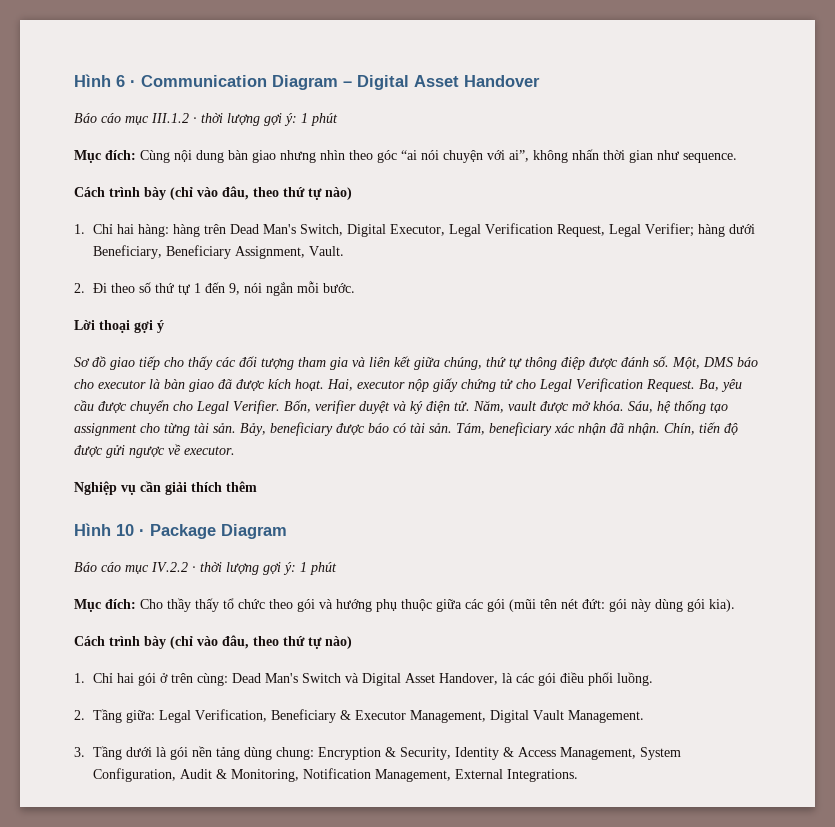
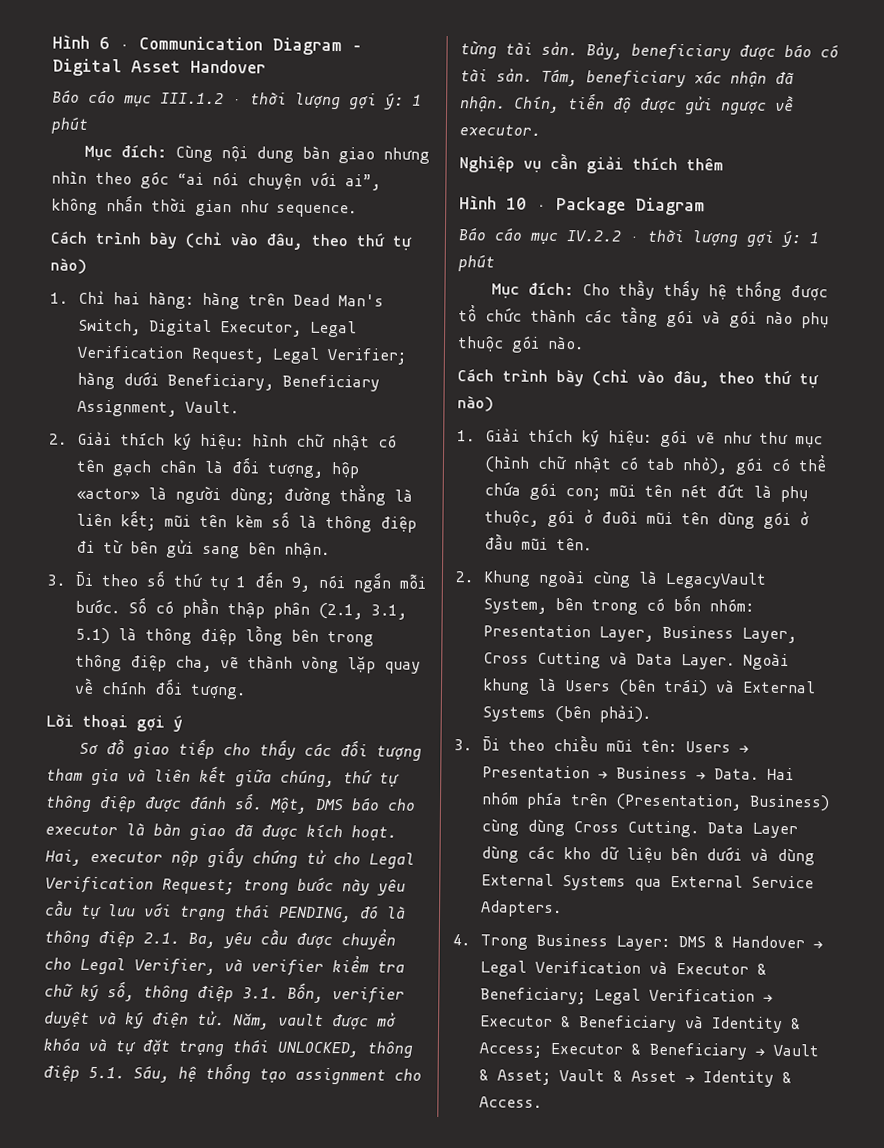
(85, 288) none -> [77,431,398,451] [76,457,360,479] [76,484,414,506] [76,510,418,533] [76,539,331,559] [47,574,65,586] Giải thích ký hiệu: hình chữ nhật có tên gạch chân là đối tượng, hộp «actor» là người dùng; đường thẳng là liên kết; mũi tên kèm số là thông điệp đi từ bên gửi sang bên nhận. // 3.
(356, 288) none -> [128,597,408,620] [75,625,375,647] [75,654,422,674] [74,677,247,700] Số có phần thập phân (2.1, 3.1, 5.1) là thông điệp lồng bên trong thông điệp cha, vẽ thành vòng lặp quay về chính đối tượng.
[646,379,695,392] Request. -> [162,876,406,896] [45,900,406,923] [44,930,180,948] Request; trong bước này yêu cầu tự lưu với trạng thái PENDING, đó là thông điệp 2.1.
[233,400,280,414] Verifier. -> [134,955,405,976] [44,981,279,1003] Verifier, và verifier kiểm tra chữ ký số, thông điệp 3.1.
[593,401,624,411] khóa. -> [43,1037,413,1058] [43,1065,125,1082] khóa và tự đặt trạng thái UNLOCKED, thông điệp 5.1.
[223,598,735,612] tổ chức theo gói và hướng phụ thuộc giữa các gói (mũi tên nét đứt: gói này dùng gói kia). -> [708,280,829,301] [458,304,829,329] [457,335,584,353] hệ thống được tổ chức thành các tầng gói và gói nào phụ thuộc gói nào.
[93,672,654,686] [74,709,645,723] [74,746,682,760] [93,768,579,782] Chỉ hai gói ở trên cùng: Dead Man's Switch và Digital Asset Handover, là các gói điều phối luồng. // 2. Tầng giữa: Legal Verification, Beneficiary & Executor Management, Digital Vault Management. // 3. Tầng dưới là gói nền tảng dùng chung: Encryption & Security, Identity & Access Management, System Configuration, Audit & Monitoring, Notification Management, External Integrations. -> [485,428,824,448] [484,454,828,475] [484,481,809,503] [484,509,811,530] [484,533,593,551] [455,569,768,589] [483,595,755,615] [483,624,798,644] [483,651,790,671] [482,677,817,697] [482,705,652,723] [454,734,750,753] [482,765,795,781] [481,791,831,812] [481,818,799,839] [481,845,816,866] [481,873,815,891] [481,900,563,918] [452,933,824,952] [480,960,768,977] [480,987,774,1005] [480,1015,802,1033] [479,1042,820,1060] [479,1069,793,1087] [479,1096,543,1108] Giải thích ký hiệu: gói vẽ như thư mục (hình chữ nhật có tab nhỏ), gói có thể chứa gói con; mũi tên nét đứt là phụ thuộc, gói ở đuôi mũi tên dùng gói ở đầu mũi tên. // 2. Khung ngoài cùng là LegacyVault System, bên trong có bốn nhóm: Presentation Layer, Business Layer, Cross Cutting và Data Layer. Ngoài khung là Users (bên trái) và External Systems (bên phải). // 3. Đi theo chiều mũi tên: Users → Presentation → Business → Data. Hai nhóm phía trên (Presentation, Business) cùng dùng Cross Cutting. Data Layer dùng các kho dữ liệu bên dưới và dùng External Systems qua External Service Adapters. // 4. Trong Business Layer: DMS & Handover → Legal Verification và Executor & Beneficiary; Legal Verification → Executor & Beneficiary và Identity & Access; Executor & Beneficiary → Vault & Asset; Vault & Asset → Identity & Access.

